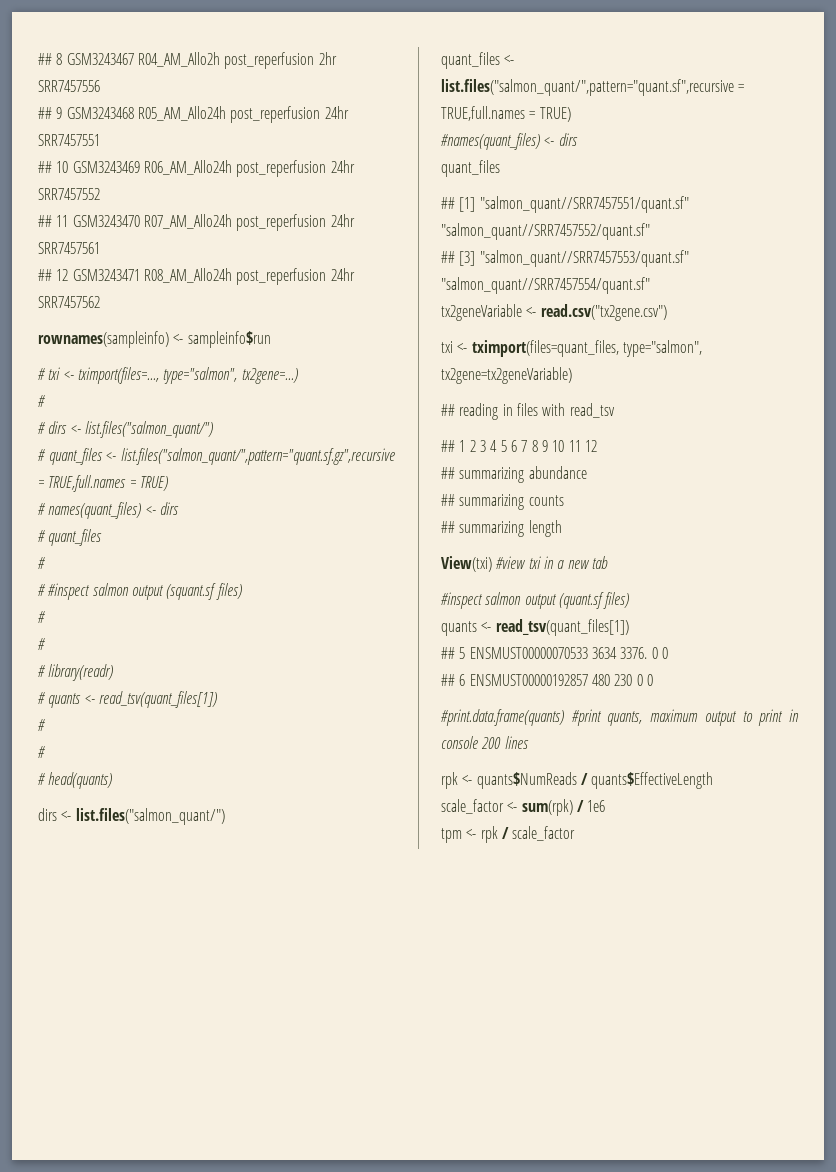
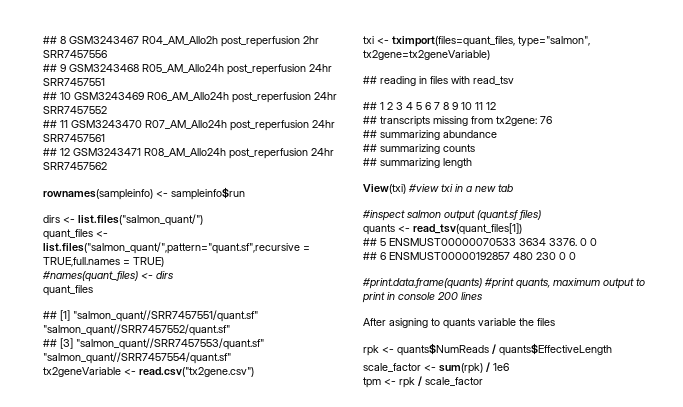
[38,367,298,384] [38,395,45,407] [38,421,213,438] [38,448,396,465] [38,475,168,492] [38,502,179,519] [38,529,103,546] [38,557,45,569] [38,583,242,600] [38,611,45,623] [38,638,45,650] [38,664,114,681] [38,691,217,708] [38,719,45,731] [38,746,45,758] [38,772,113,789] // # txi <- tximport(files=..., type="salmon", tx2gene=...) // # // # dirs <- list.files("salmon_quant/") // # quant_files <- list.files("salmon_quant/",pattern="quant.sf.gz",recursive = TRUE,full.names = TRUE) // # names(quant_files) <- dirs // # quant_files // # // # #inspect salmon output (squant.sf files) // # // # // # library(readr) // # quants <- read_tsv(quant_files[1]) // # // # // # head(quants) -> (245, 193) none
(597, 446) none -> [363,116,552,127] // ## transcripts missing from tx2gene: 76
(529, 742) none -> [363,318,555,329] // After asigning to quants variable the files

